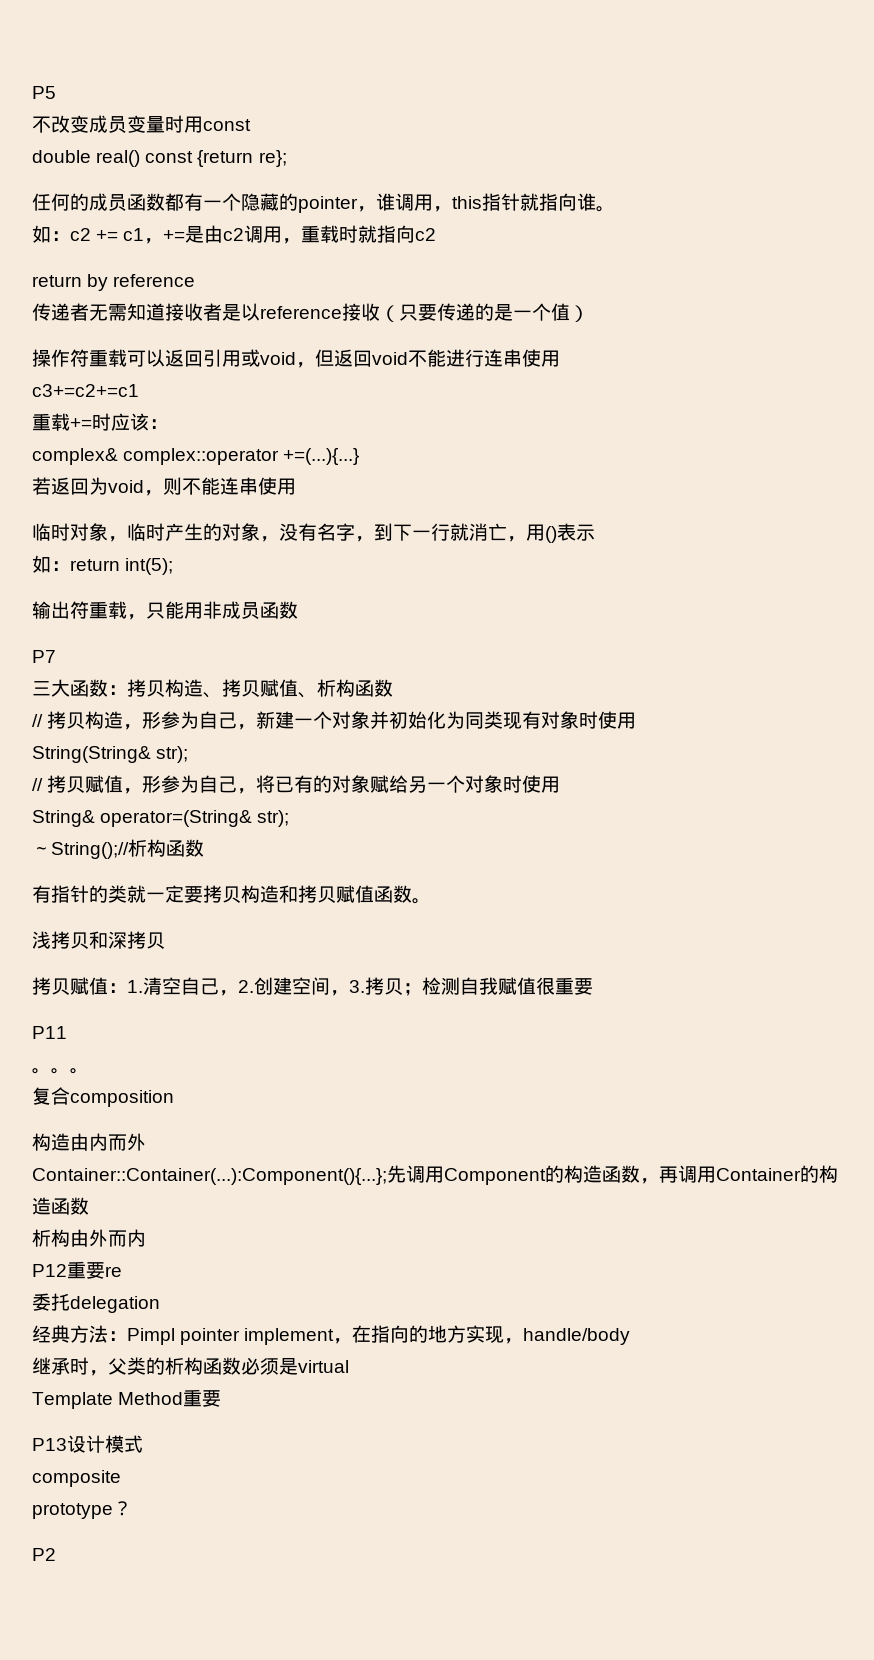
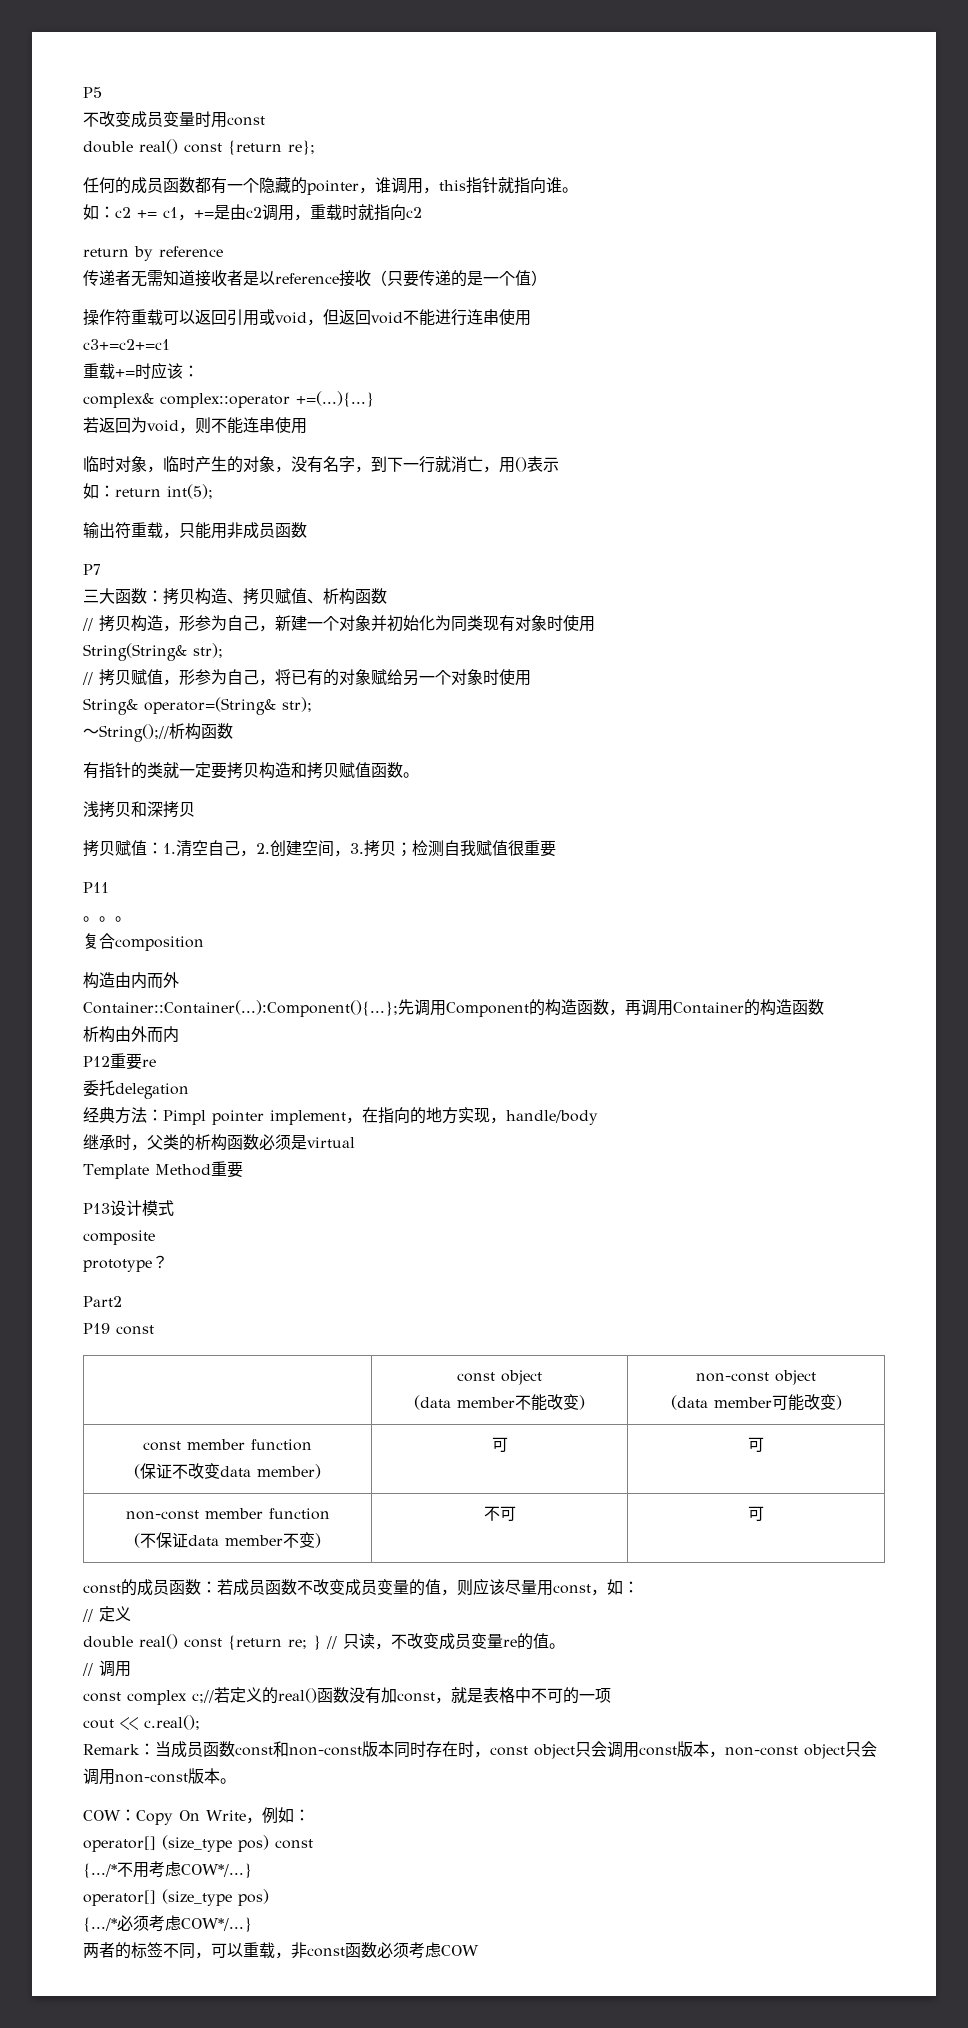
[32,1548,56,1561] P2 -> [83,1296,122,1307] [83,1323,154,1335] [457,1370,542,1385] [414,1394,585,1411] [696,1370,816,1385] [670,1394,842,1411] [143,1439,312,1451] [134,1463,321,1479] [491,1437,508,1452] [748,1437,764,1452] [125,1508,330,1520] [134,1532,321,1548] [483,1506,516,1521] [748,1506,764,1521] [83,1578,639,1596] [82,1606,131,1622] [83,1633,565,1650] [82,1660,131,1677] [83,1687,611,1705] [83,1715,200,1730] [83,1741,877,1759] [83,1768,236,1785] [83,1807,310,1825] [83,1835,313,1852] [83,1861,252,1878] [83,1889,269,1906] [83,1915,252,1932] [83,1942,479,1959] Part2 // P19 const // | const object // (data member不能改变) | non-const object // (data member可能改变) // const member function // (保证不改变data member) | 可 | 可 // non-const member function // (不保证data member不变) | 不可 | 可 // const的成员函数：若成员函数不改变成员变量的值，则应该尽量用const，如： // // 定义 // double real() const {return re; } // 只读，不改变成员变量re的值。 // // 调用 // const complex c;//若定义的real()函数没有加const，就是表格中不可的一项 // cout << c.real(); // Remark：当成员函数const和non-const版本同时存在时，const object只会调用const版本，non-const object只会调用non-const版本。 // COW：Copy On Write，例如： // operator[] (size_type pos) const // {.../*不用考虑COW*/...} // operator[] (size_type pos) // {.../*必须考虑COW*/...} // 两者的标签不同，可以重载，非const函数必须考虑COW

